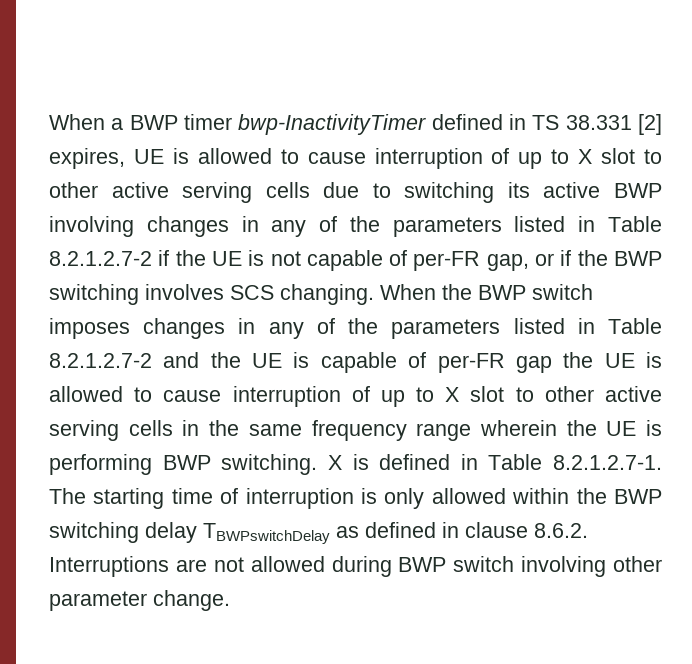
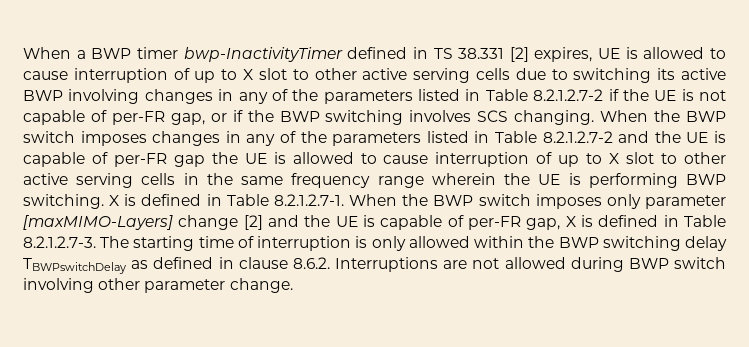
(662, 462) none -> [349,194,726,209] [23,215,727,230] [23,236,96,248] When the BWP switch imposes only parameter [maxMIMO-Layers] change [2] and the UE is capable of per-FR gap, X is defined in Table 8.2.1.2.7-3.

